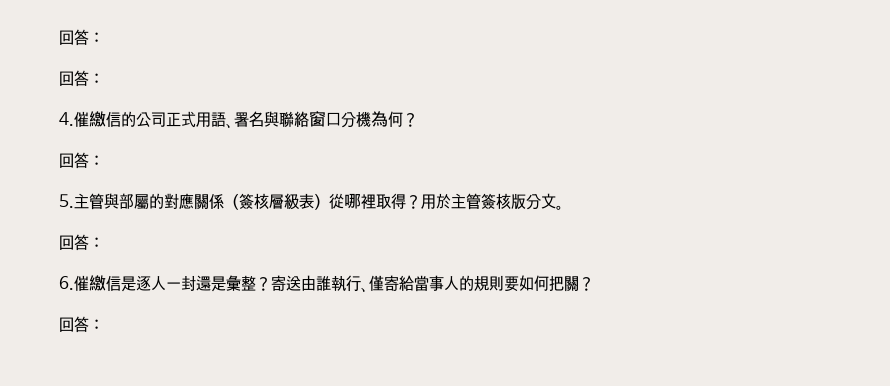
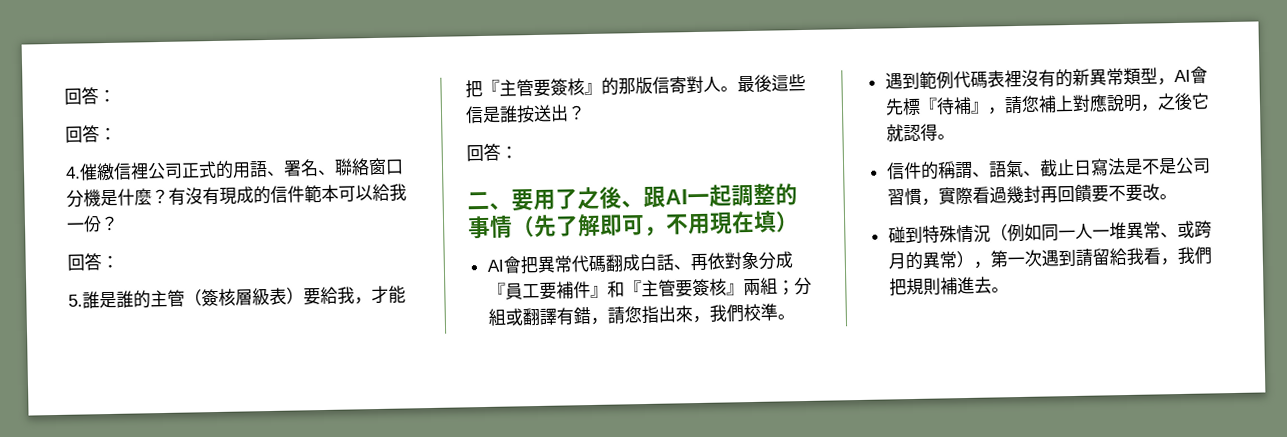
[121,111,136,127] 的 -> [130,162,149,180] 裡
(196, 119) none -> [215,160,234,179] 的
[264,111,279,127] 與 -> [318,169,336,176] 、
[371,111,418,127] [59,152,104,169] [59,193,564,210] [59,234,104,251] [59,275,594,293] [59,316,104,333] 為何？ // 回答： // 5.主管與部屬的對應關係（簽核層級表）從哪裡取得？用於主管簽核版分文。 // 回答： // 6.催繳信是逐人一封還是彙整？寄送由誰執行、僅寄給當事人的規則要如何把關？ // 回答： -> [100,183,407,207] [66,215,119,233] [67,252,119,271] [68,285,406,309] [465,73,806,99] [465,104,586,124] [466,142,518,162] [467,183,798,212] [467,210,799,239] [486,251,793,275] [487,276,812,300] [487,303,795,326] [884,66,1208,90] [884,92,1210,116] [885,123,955,142] [885,156,1211,180] [886,183,1177,206] [887,220,1212,244] [887,246,1212,271] [888,276,1009,297] 是什麼？有沒有現成的信件範本可以給我一份？ // 回答： // 5.誰是誰的主管（簽核層級表）要給我，才能把『主管要簽核』的那版信寄對人。最後這些信是誰按送出？ // 回答： // 二、要用了之後、跟AI一起調整的事情（先了解即可，不用現在填） // AI會把異常代碼翻成白話、再依對象分成『員工要補件』和『主管要簽核』兩組；分組或翻譯有錯，請您指出來，我們校準。 // 遇到範例代碼表裡沒有的新異常類型，AI會先標『待補』，請您補上對應說明，之後它就認得。 // 信件的稱謂、語氣、截止日寫法是不是公司習慣，實際看過幾封再回饋要不要改。 // 碰到特殊情況（例如同一人一堆異常、或跨月的異常），第一次遇到請留給我看，我們把規則補進去。

